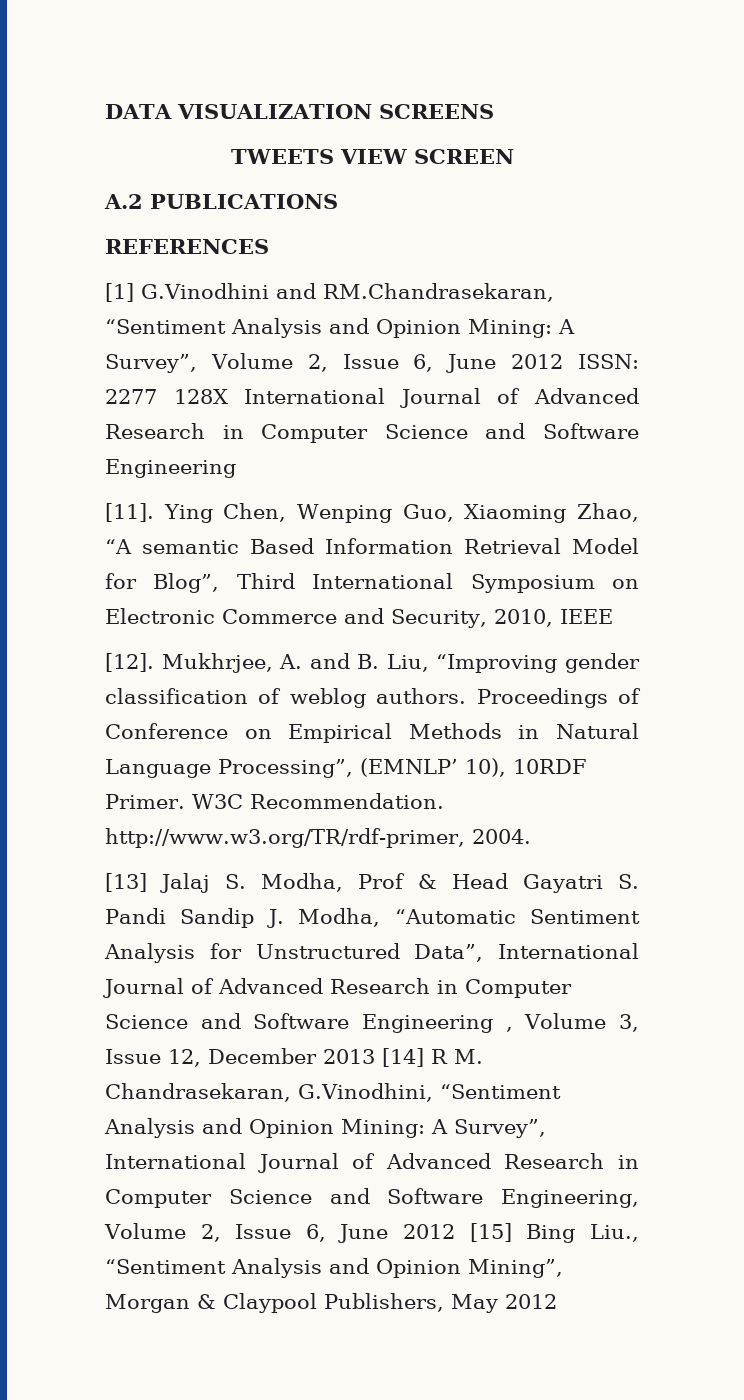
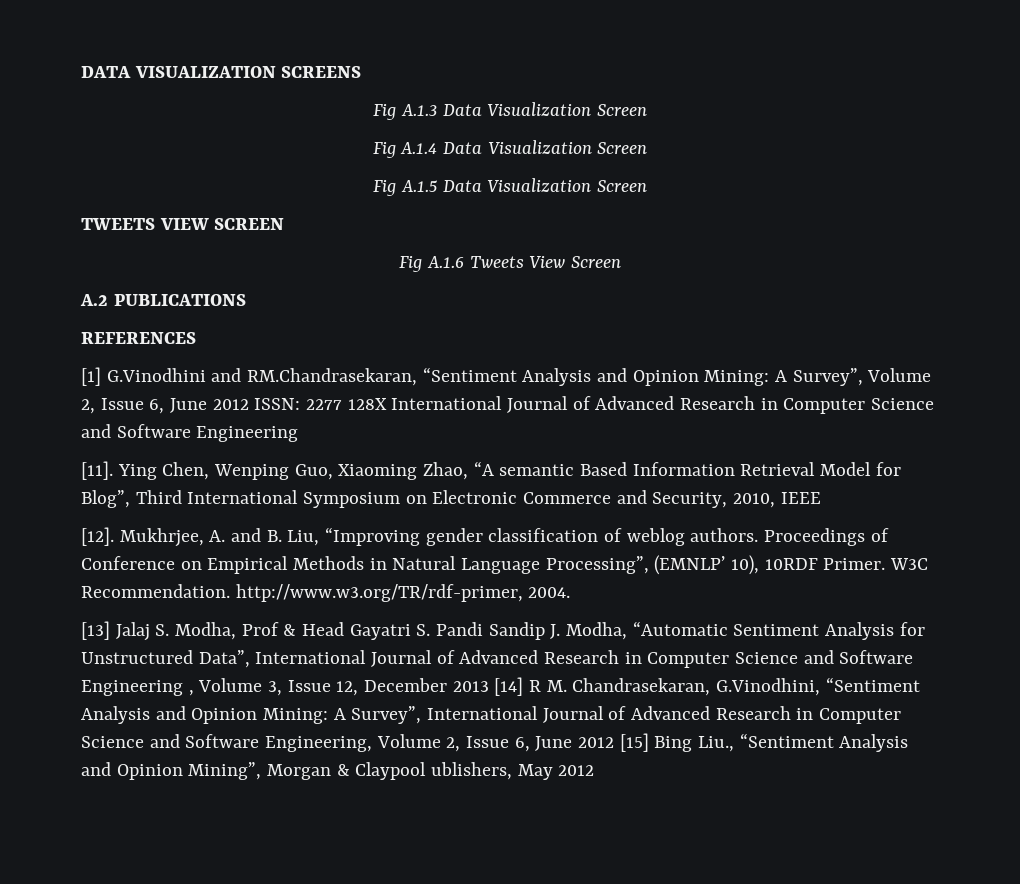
[230,149,514,164] TWEETS VIEW SCREEN -> [373,102,647,120] [372,140,648,158] [373,178,647,196] [81,218,285,230] [399,256,621,272] Fig A.1.3 Data Visualization Screen // Fig A.1.4 Data Visualization Screen // Fig A.1.5 Data Visualization Screen // TWEETS VIEW SCREEN // Fig A.1.6 Tweets View Screen
[324,1293,444,1312] Publishers, -> [431,762,513,780] ublishers,

